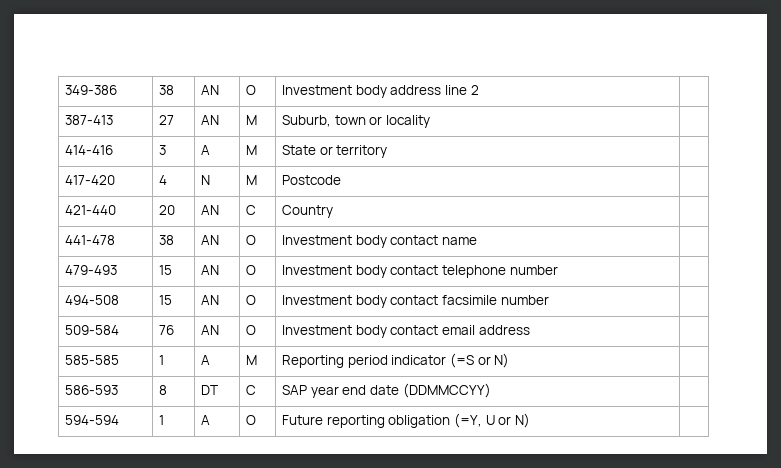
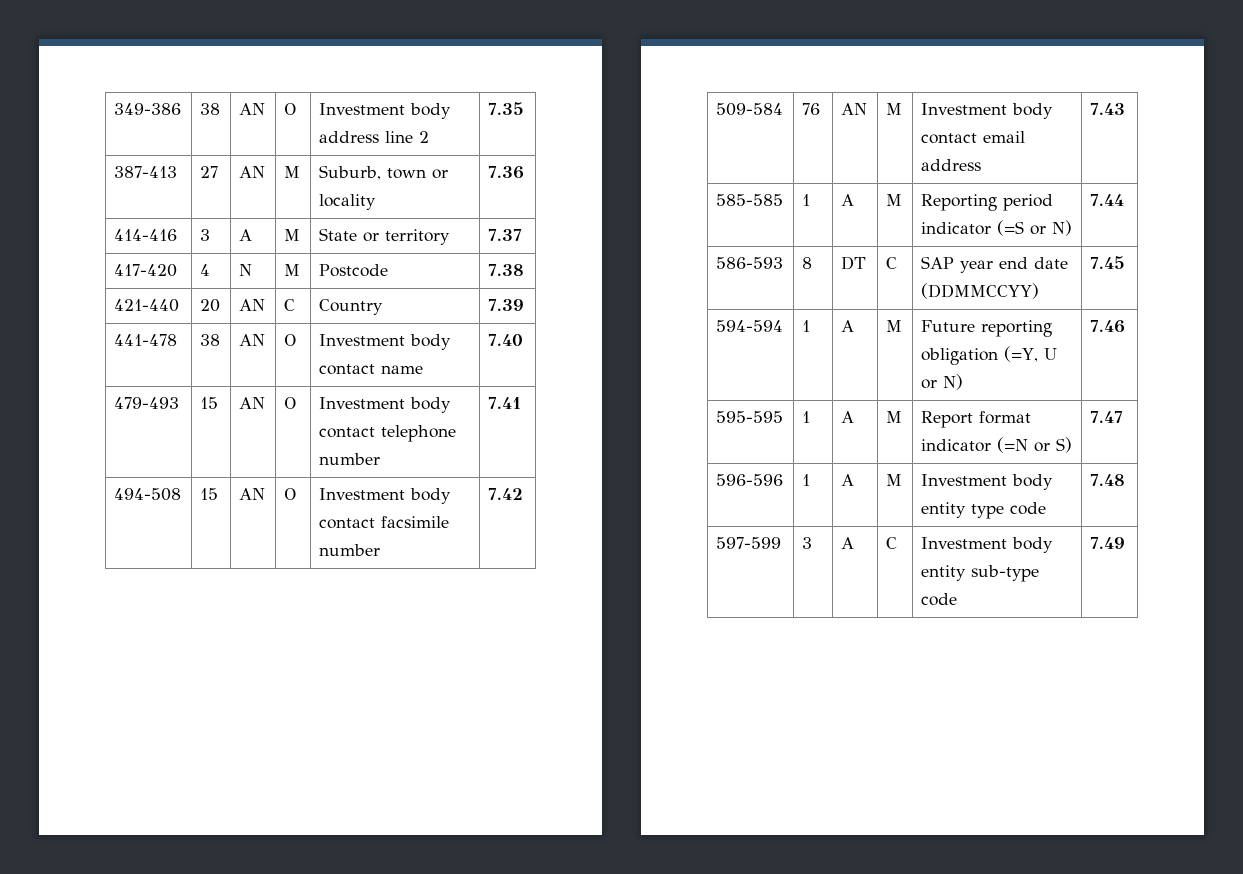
(479, 90) none -> [488,102,525,115] 7.35
(430, 121) none -> [488,166,525,179] 7.36
(388, 151) none -> [488,229,523,241] 7.37
(341, 180) none -> [488,264,525,276] 7.38
(333, 211) none -> [488,299,525,311] 7.39
(477, 241) none -> [488,334,524,346] 7.40
(558, 270) none -> [488,397,522,409] 7.41
(549, 300) none -> [488,488,524,500] 7.42
[245,325,256,335] O -> [886,103,903,115] M
(530, 330) none -> [1090,103,1126,115] 7.43
(510, 360) none -> [1090,194,1125,206] 7.44
(491, 390) none -> [1090,256,1126,269] 7.45
[245,415,256,425] O -> [886,320,903,332] M
(530, 420) none -> [1090,320,1126,333] [716,411,784,423] [802,411,811,423] [841,411,855,423] [886,411,903,423] [921,411,1032,428] [921,437,1073,453] [1090,411,1124,423] [716,474,784,486] [802,474,811,486] [841,474,855,486] [886,474,903,486] [921,474,1054,490] [921,502,1047,519] [1090,474,1126,486] [716,537,782,549] [802,537,813,549] [841,537,855,549] [886,537,898,549] [921,537,1054,553] [921,565,1040,582] [921,593,958,606] [1090,537,1126,549] 7.46 // 595-595 | 1 | A | M | Report format indicator (=N or S) | 7.47 // 596-596 | 1 | A | M | Investment body entity type code | 7.48 // 597-599 | 3 | A | C | Investment body entity sub-type code | 7.49

